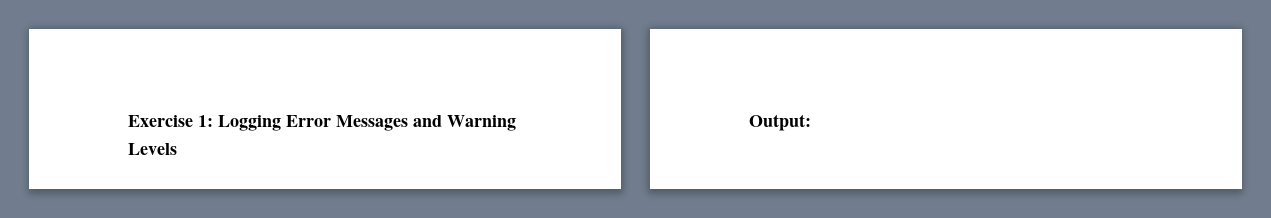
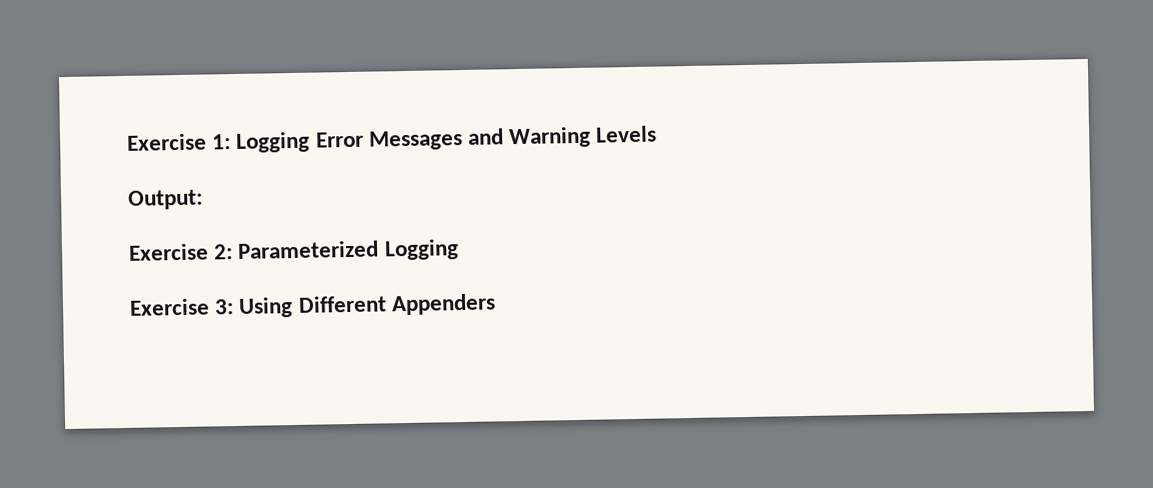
(811, 122) none -> [128,239,459,261] [129,293,496,318] // Exercise 2: Parameterized Logging // Exercise 3: Using Different Appenders

